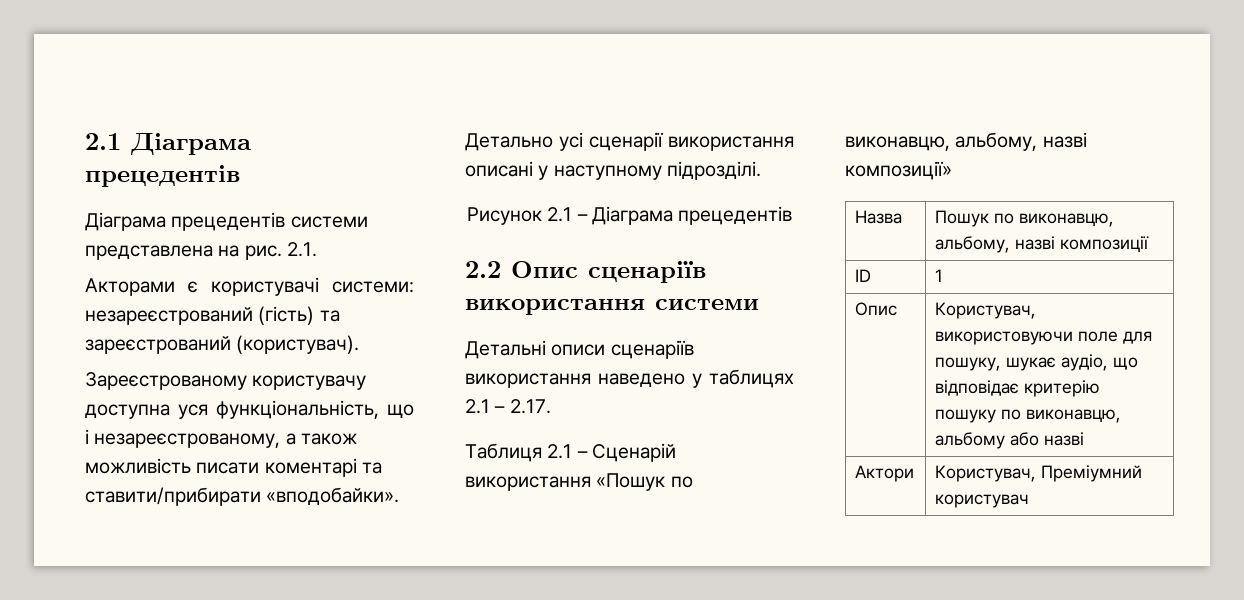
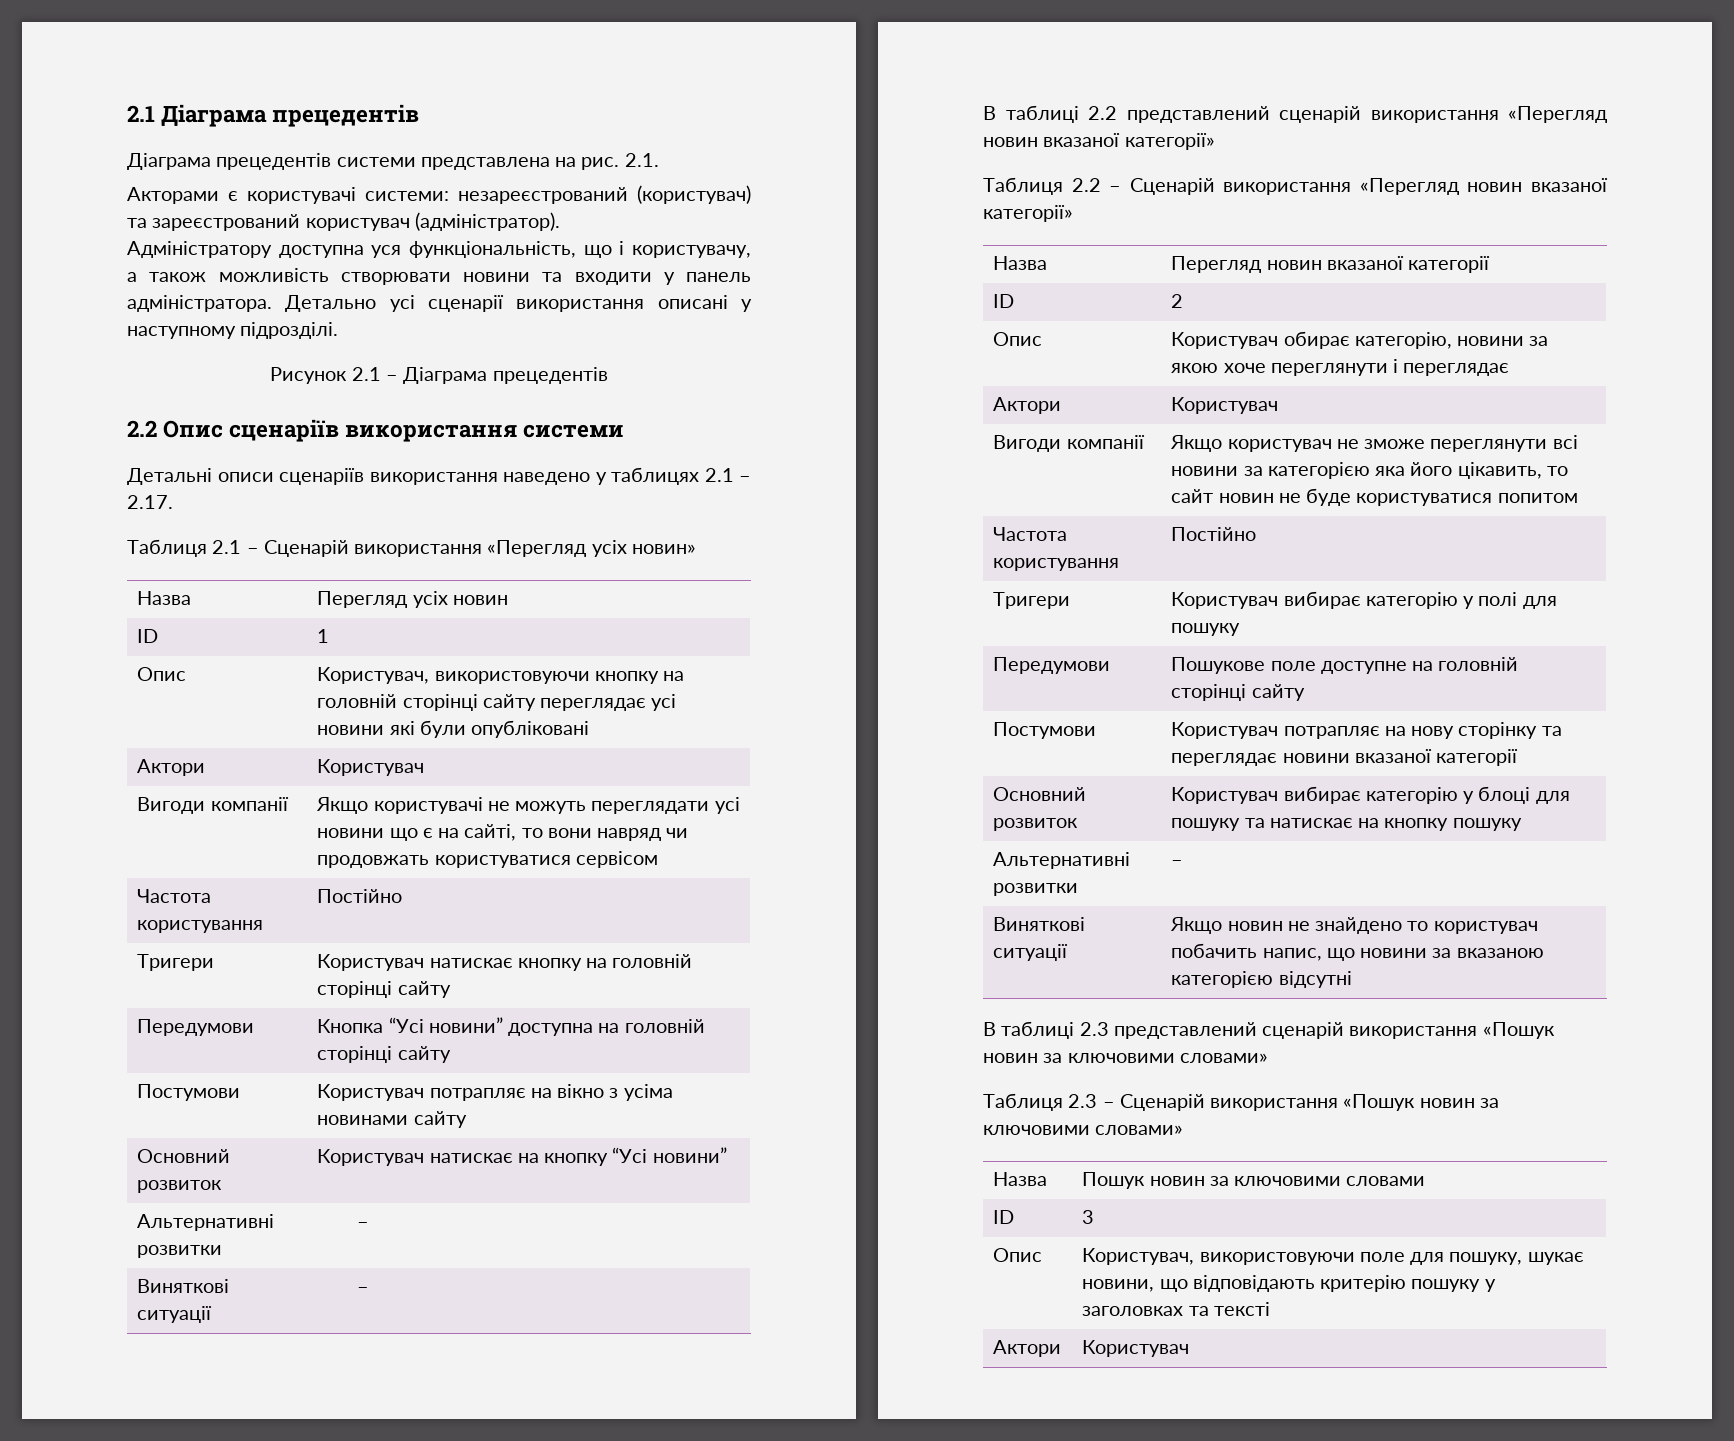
[258,306,315,325] (гість) -> [637,185,751,204] (користувач)
[236,335,360,354] [85,372,367,390] (користувач). // Зареєстрованому користувачу -> [305,212,560,231] [127,241,272,258] користувач (адміністратор). // Адміністратору
[94,433,281,448] незареєстрованому, -> [632,245,751,258] користувачу,
[196,458,382,477] [85,487,400,506] писати коментарі та ставити/прибирати «вподобайки». -> [340,272,751,285] [127,295,272,312] створювати новини та входити у панель адміністратора.
[596,473,693,491] [845,132,1087,151] [845,161,952,180] [855,210,903,224] [935,210,1114,227] [935,236,1149,253] [855,269,872,282] [935,269,944,282] «Пошук по виконавцю, альбому, назві композиції» // Назва | Пошук по виконавцю, альбому, назві композиції // ID | 1 -> [487,540,696,557] [137,591,192,605] [317,591,508,608] [137,629,159,643] [317,629,330,643] [137,667,187,681] [317,667,685,684] [317,694,677,711] [317,720,590,738] [137,759,206,776] [317,759,425,776] [137,797,289,814] [316,797,740,814] [317,824,689,841] [317,851,658,868] [137,889,212,903] [137,920,264,933] [317,889,403,903] [137,954,215,971] [317,954,693,971] [317,981,451,998] [137,1019,255,1036] [317,1017,705,1036] [317,1046,451,1063] [137,1084,241,1101] [317,1084,673,1101] [317,1111,467,1128] [137,1149,231,1163] [137,1180,223,1193] [317,1147,727,1166] [137,1214,275,1231] [137,1245,223,1258] [356,1222,369,1228] [137,1279,230,1293] [137,1306,213,1323] [356,1287,369,1293] [983,105,1607,123] [983,133,1215,150] [983,177,1608,195] [983,205,1073,222] [993,256,1048,270] [1171,256,1491,273] [993,294,1015,308] [1171,294,1184,308] [993,332,1043,346] [1171,331,1549,349] [1171,359,1510,376] [993,397,1062,414] [1171,397,1279,414] [993,435,1145,452] [1170,435,1578,452] [1171,462,1568,479] [1171,488,1578,506] [993,527,1068,541] [993,558,1120,571] [1171,527,1257,541] [993,592,1071,609] [1171,591,1557,609] [1171,623,1241,636] [993,657,1111,674] [1171,657,1519,674] [1171,684,1305,701] [993,722,1097,739] [1171,722,1562,739] [1171,749,1519,766] [993,787,1087,801] [993,818,1079,831] [1171,786,1570,804] [1171,818,1522,831] [993,852,1131,869] [993,883,1079,896] [1171,860,1184,866] [993,917,1086,931] [993,944,1069,961] [1170,917,1538,934] [1171,943,1544,961] [1171,971,1352,988] [983,1021,1555,1039] [983,1053,1268,1063] [983,1093,1499,1111] [983,1125,1184,1135] [993,1172,1048,1186] [1082,1172,1426,1189] [993,1210,1015,1224] [1082,1210,1095,1224] «Перегляд усіх новин» // Назва | Перегляд усіх новин // ID | 1 // Опис | Користувач, використовуючи кнопку на головній сторінці сайту переглядає усі новини які були опубліковані // Актори | Користувач // Вигоди компанії | Якщо користувачі не можуть переглядати усі новини що є на сайті, то вони навряд чи продовжать користуватися сервісом // Частота користування | Постійно // Тригери | Користувач натискає кнопку на головній сторінці сайту // Передумови | Кнопка “Усі новини” доступна на головній сторінці сайту // Постумови | Користувач потрапляє на вікно з усіма новинами сайту // Основний розвиток | Користувач натискає на кнопку “Усі новини” // Альтернативні розвитки | – // Виняткові ситуації | – // В таблиці 2.2 представлений сценарій використання «Перегляд новин вказаної категорії» // Таблиця 2.2 – Сценарій використання «Перегляд новин вказаної категорії» // Назва | Перегляд новин вказаної категорії // ID | 2 // Опис | Користувач обирає категорію, новини за якою хоче переглянути і переглядає // Актори | Користувач // Вигоди компанії | Якщо користувач не зможе переглянути всі новини за категорією яка його цікавить, то сайт новин не буде користуватися попитом // Частота користування | Постійно // Тригери | Користувач вибирає категорію у полі для пошуку // Передумови | Пошукове поле доступне на головній сторінці сайту // Постумови | Користувач потрапляє на нову сторінку та переглядає новини вказаної категорії // Основний розвиток | Користувач вибирає категорію у блоці для пошуку та натискає на кнопку пошуку // Альтернативні розвитки | – // Виняткові ситуації | Якщо новин не знайдено то користувач побачить напис, що новини за вказаною категорією відсутні // В таблиці 2.3 представлений сценарій використання «Пошук новин за ключовими словами» // Таблиця 2.3 – Сценарій використання «Пошук новин за ключовими словами» // Назва | Пошук новин за ключовими словами // ID | 3
[1060,354,1138,371] [935,380,1101,397] [935,409,1121,423] [935,432,1084,449] [855,465,915,482] [935,465,1143,482] [935,494,1030,508] аудіо, що відповідає критерію пошуку по виконавцю, альбому або назві // Актори | Користувач, Преміумний користувач -> [1082,1275,1496,1292] [1082,1302,1270,1316] [993,1340,1062,1357] [1082,1340,1190,1357] новини, що відповідають критерію пошуку у заголовках та тексті // Актори | Користувач

